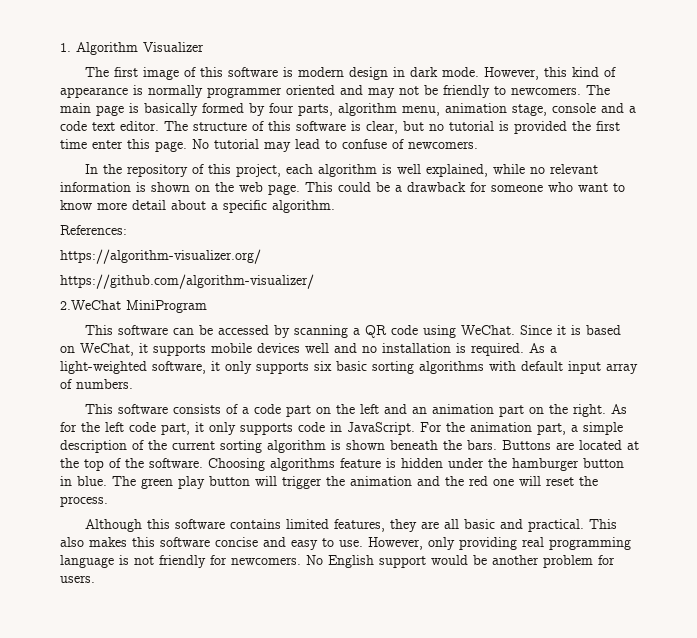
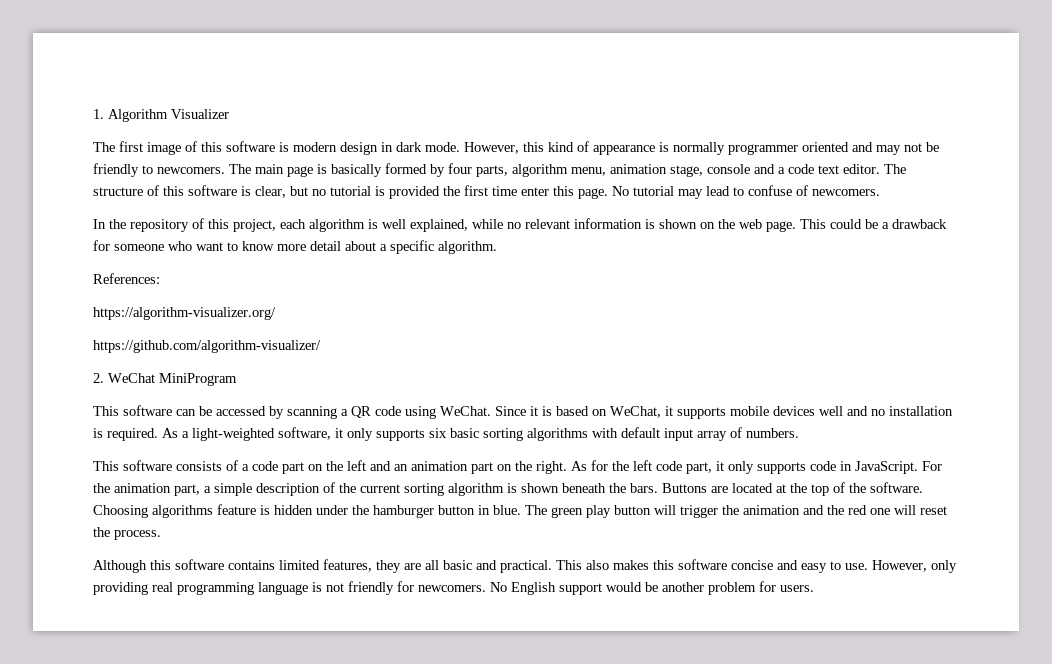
[60,300,121,310] 2.WeChat -> [93,373,155,383] 2. WeChat

